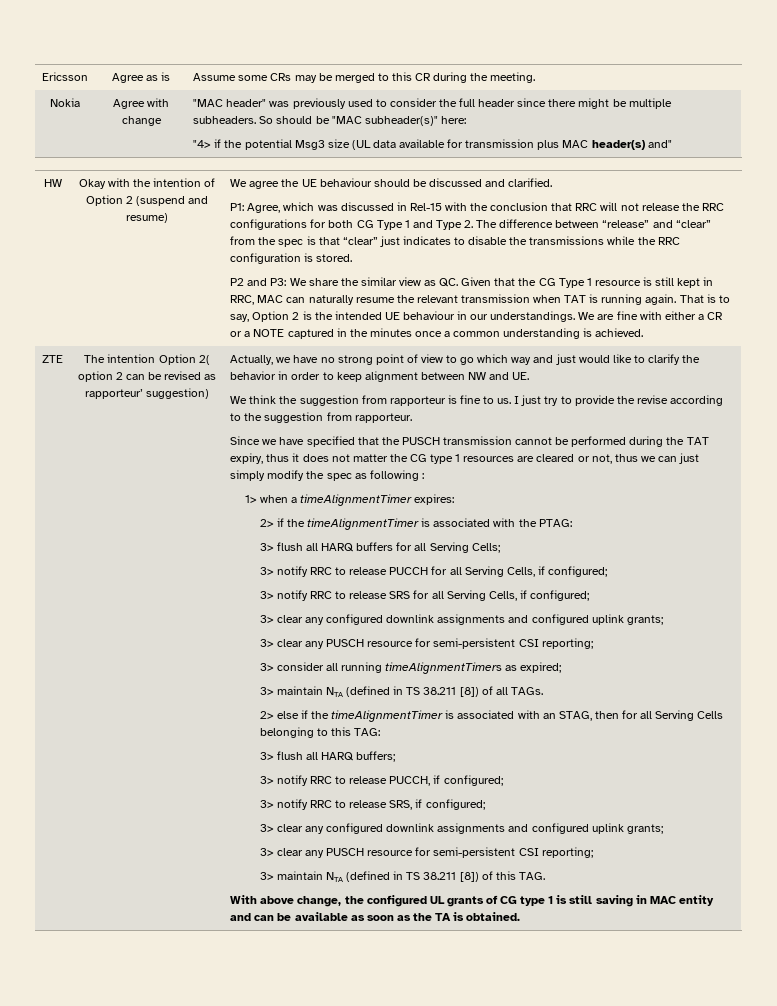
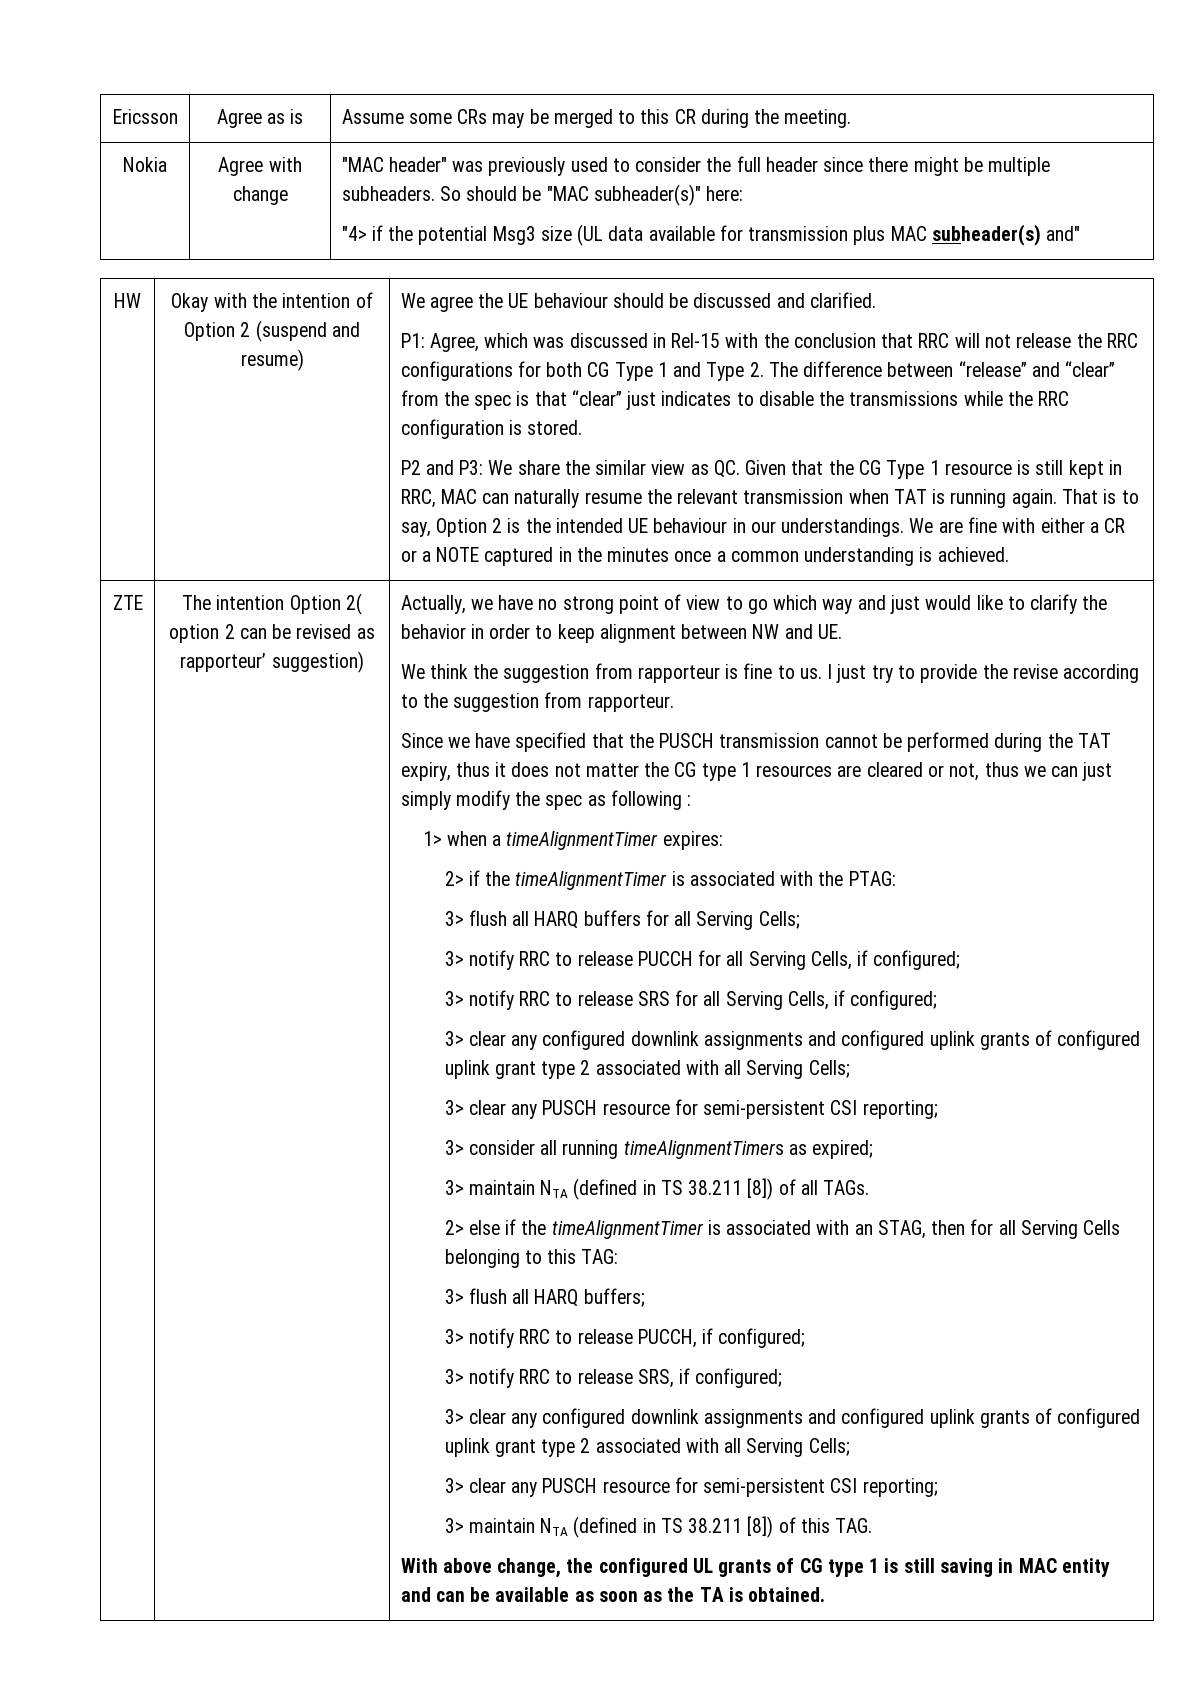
[591,140,645,150] header(s) -> [932,224,1042,246] subheader(s)
[626,615,663,625] grants; -> [979,1030,1141,1050] [444,1060,850,1079] grants of configured uplink grant type 2 associated with all Serving Cells;
[626,824,663,834] grants; -> [979,1408,1141,1428] [444,1438,850,1457] grants of configured uplink grant type 2 associated with all Serving Cells;

